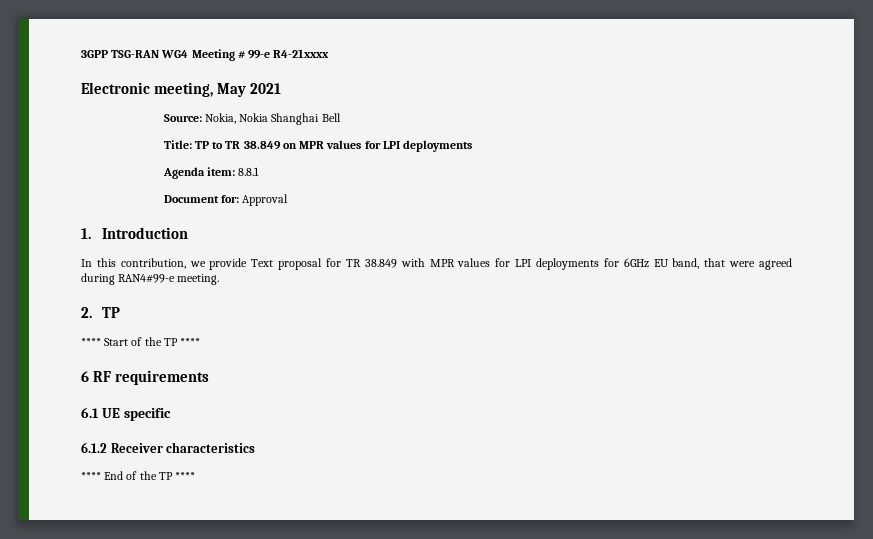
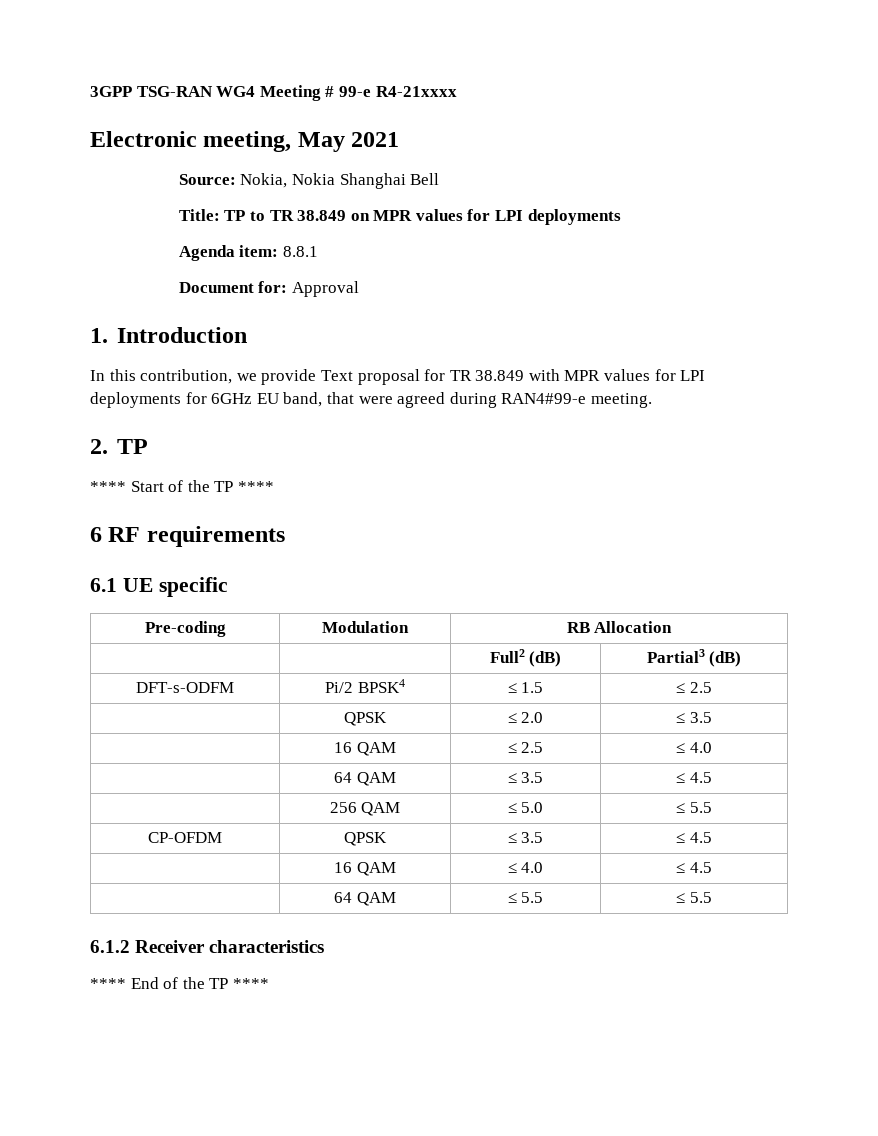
(171, 414) none -> [144,621,226,637] [322,621,409,633] [566,621,673,633] [489,649,562,667] [646,649,742,667] [136,682,234,693] [325,679,405,693] [507,682,544,693] [676,682,712,693] [344,712,387,726] [507,712,544,723] [676,712,712,723] [334,742,396,756] [507,742,544,753] [676,742,712,753] [334,772,396,786] [507,772,544,783] [676,772,712,783] [329,802,401,816] [507,802,544,813] [676,802,712,813] [148,832,222,843] [344,832,387,846] [507,832,544,843] [676,832,712,843] [334,862,396,876] [507,862,544,873] [676,862,712,873] [334,892,396,906] [507,892,544,903] [676,892,712,903] // Pre-coding | Modulation | RB Allocation // | | Full2 (dB) | Partial3 (dB) // DFT-s-ODFM | Pi/2 BPSK4 | ≤ 1.5 | ≤ 2.5 // | QPSK | ≤ 2.0 | ≤ 3.5 // | 16 QAM | ≤ 2.5 | ≤ 4.0 // | 64 QAM | ≤ 3.5 | ≤ 4.5 // | 256 QAM | ≤ 5.0 | ≤ 5.5 // CP-OFDM | QPSK | ≤ 3.5 | ≤ 4.5 // | 16 QAM | ≤ 4.0 | ≤ 4.5 // | 64 QAM | ≤ 5.5 | ≤ 5.5

